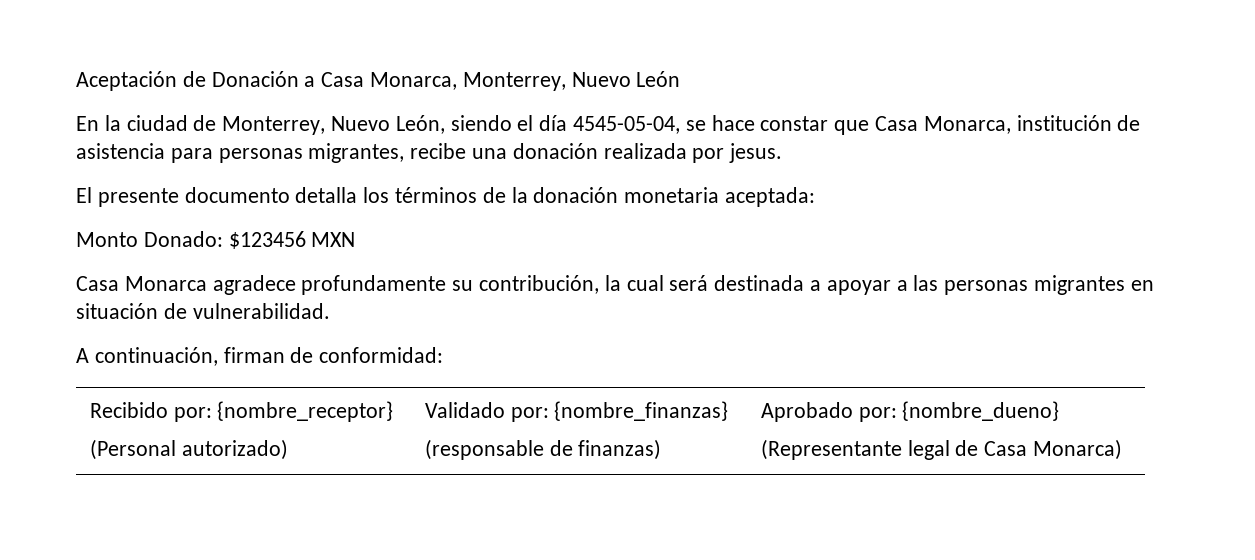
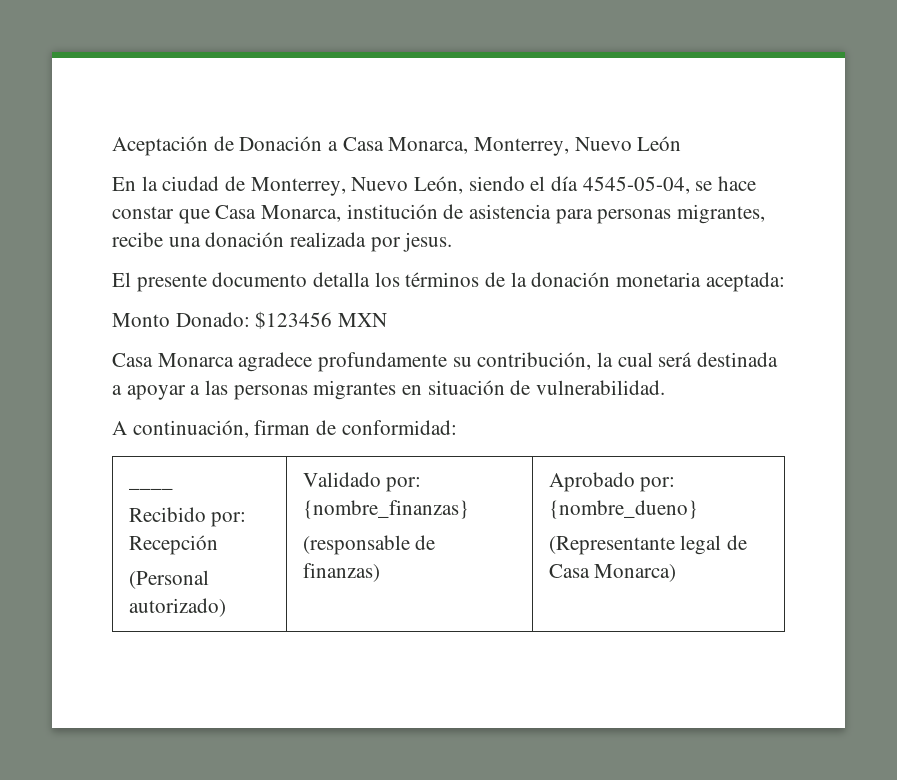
(444, 355) none -> [128,487,173,490] ____ //
[217,401,394,422] {nombre_receptor} -> [128,535,218,555] Recepción

